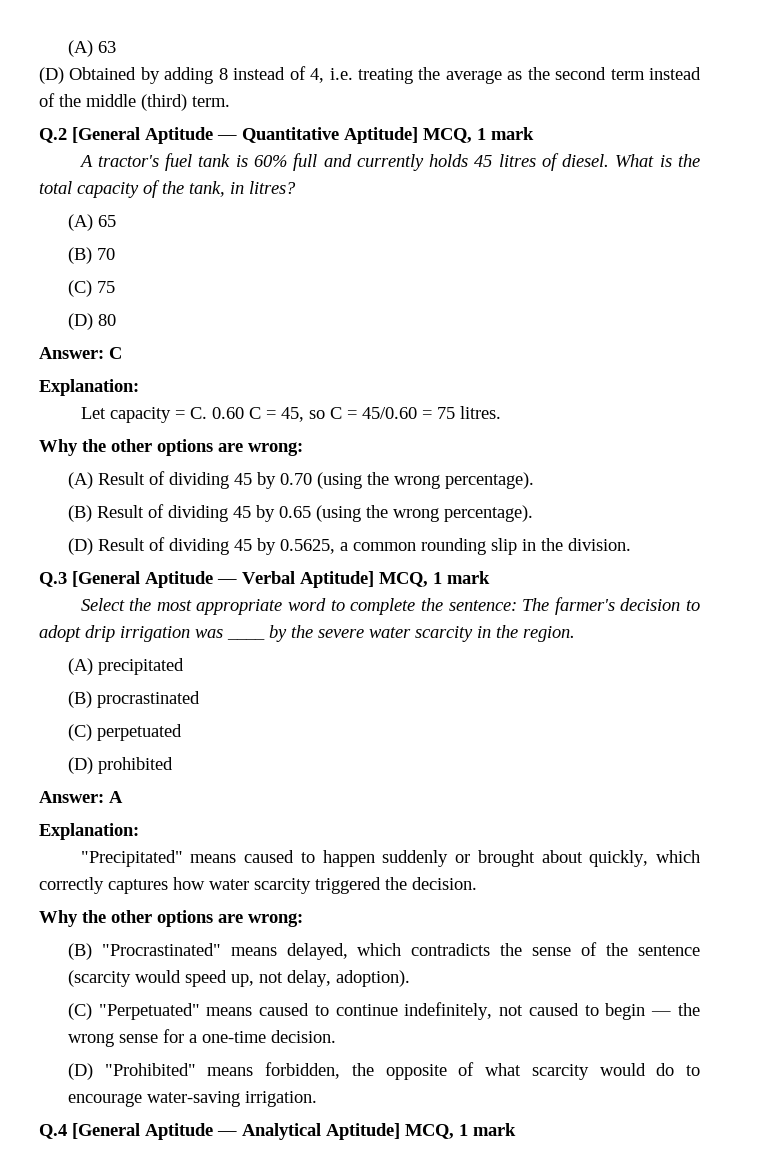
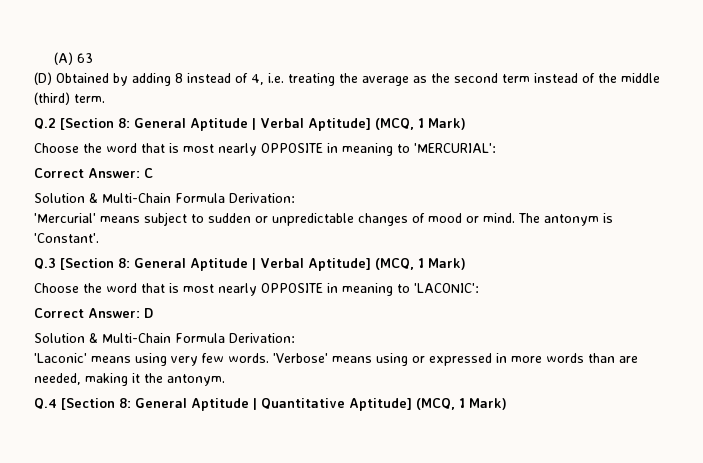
[72,127,534,144] [78,153,700,171] [39,180,296,198] [67,214,116,231] [67,247,115,264] [67,280,115,297] [67,313,116,330] [39,347,122,359] [39,379,139,396] [80,406,501,423] [39,439,303,456] [67,471,534,489] [67,504,533,522] [67,537,631,555] [39,571,490,588] [80,597,700,615] [39,625,223,642] [227,625,575,642] [67,658,184,675] [67,691,200,708] [67,724,182,741] [67,757,173,774] [39,791,123,803] [39,823,139,840] [80,850,700,867] [39,877,477,894] [39,910,303,927] [67,942,700,960] [67,970,410,987] [67,1002,700,1020] [67,1029,336,1047] [67,1062,701,1080] [67,1091,317,1107] [39,1123,516,1140] [General Aptitude — Quantitative Aptitude] MCQ, 1 mark // A tractor's fuel tank is 60% full and currently holds 45 litres of diesel. What is the total capacity of the tank, in litres? // (A) 65 // (B) 70 // (C) 75 // (D) 80 // Answer: C // Explanation: // Let capacity = C. 0.60 C = 45, so C = 45/0.60 = 75 litres. // Why the other options are wrong: // (A) Result of dividing 45 by 0.70 (using the wrong percentage). // (B) Result of dividing 45 by 0.65 (using the wrong percentage). // (D) Result of dividing 45 by 0.5625, a common rounding slip in the division. // Q.3 [General Aptitude — Verbal Aptitude] MCQ, 1 mark // Select the most appropriate word to complete the sentence: The farmer's decision to adopt drip irrigation was ____ by the severe water scarcity in the region. // (A) precipitated // (B) procrastinated // (C) perpetuated // (D) prohibited // Answer: A // Explanation: // "Precipitated" means caused to happen suddenly or brought about quickly, which correctly captures how water scarcity triggered the decision. // Why the other options are wrong: // (B) "Procrastinated" means delayed, which contradicts the sense of the sentence (scarcity would speed up, not delay, adoption). // (C) "Perpetuated" means caused to continue indefinitely, not caused to begin — the wrong sense for a one-time decision. // (D) "Prohibited" means forbidden, the opposite of what scarcity would do to encourage water-saving irrigation. // Q.4 [General Aptitude — Analytical Aptitude] MCQ, 1 mark -> [60,118,466,131] [34,143,496,156] [34,168,153,178] [34,193,295,203] [34,212,613,226] [34,233,99,243] [34,258,466,271] [34,283,479,296] [34,308,153,318] [34,333,295,343] [34,353,638,366] [34,373,225,386] [34,398,507,411] [Section 8: General Aptitude | Verbal Aptitude] (MCQ, 1 Mark) // Choose the word that is most nearly OPPOSITE in meaning to 'MERCURIAL': // Correct Answer: C // Solution & Multi-Chain Formula Derivation: // 'Mercurial' means subject to sudden or unpredictable changes of mood or mind. The antonym is 'Constant'. // Q.3 [Section 8: General Aptitude | Verbal Aptitude] (MCQ, 1 Mark) // Choose the word that is most nearly OPPOSITE in meaning to 'LACONIC': // Correct Answer: D // Solution & Multi-Chain Formula Derivation: // 'Laconic' means using very few words. 'Verbose' means using or expressed in more words than are needed, making it the antonym. // Q.4 [Section 8: General Aptitude | Quantitative Aptitude] (MCQ, 1 Mark)

